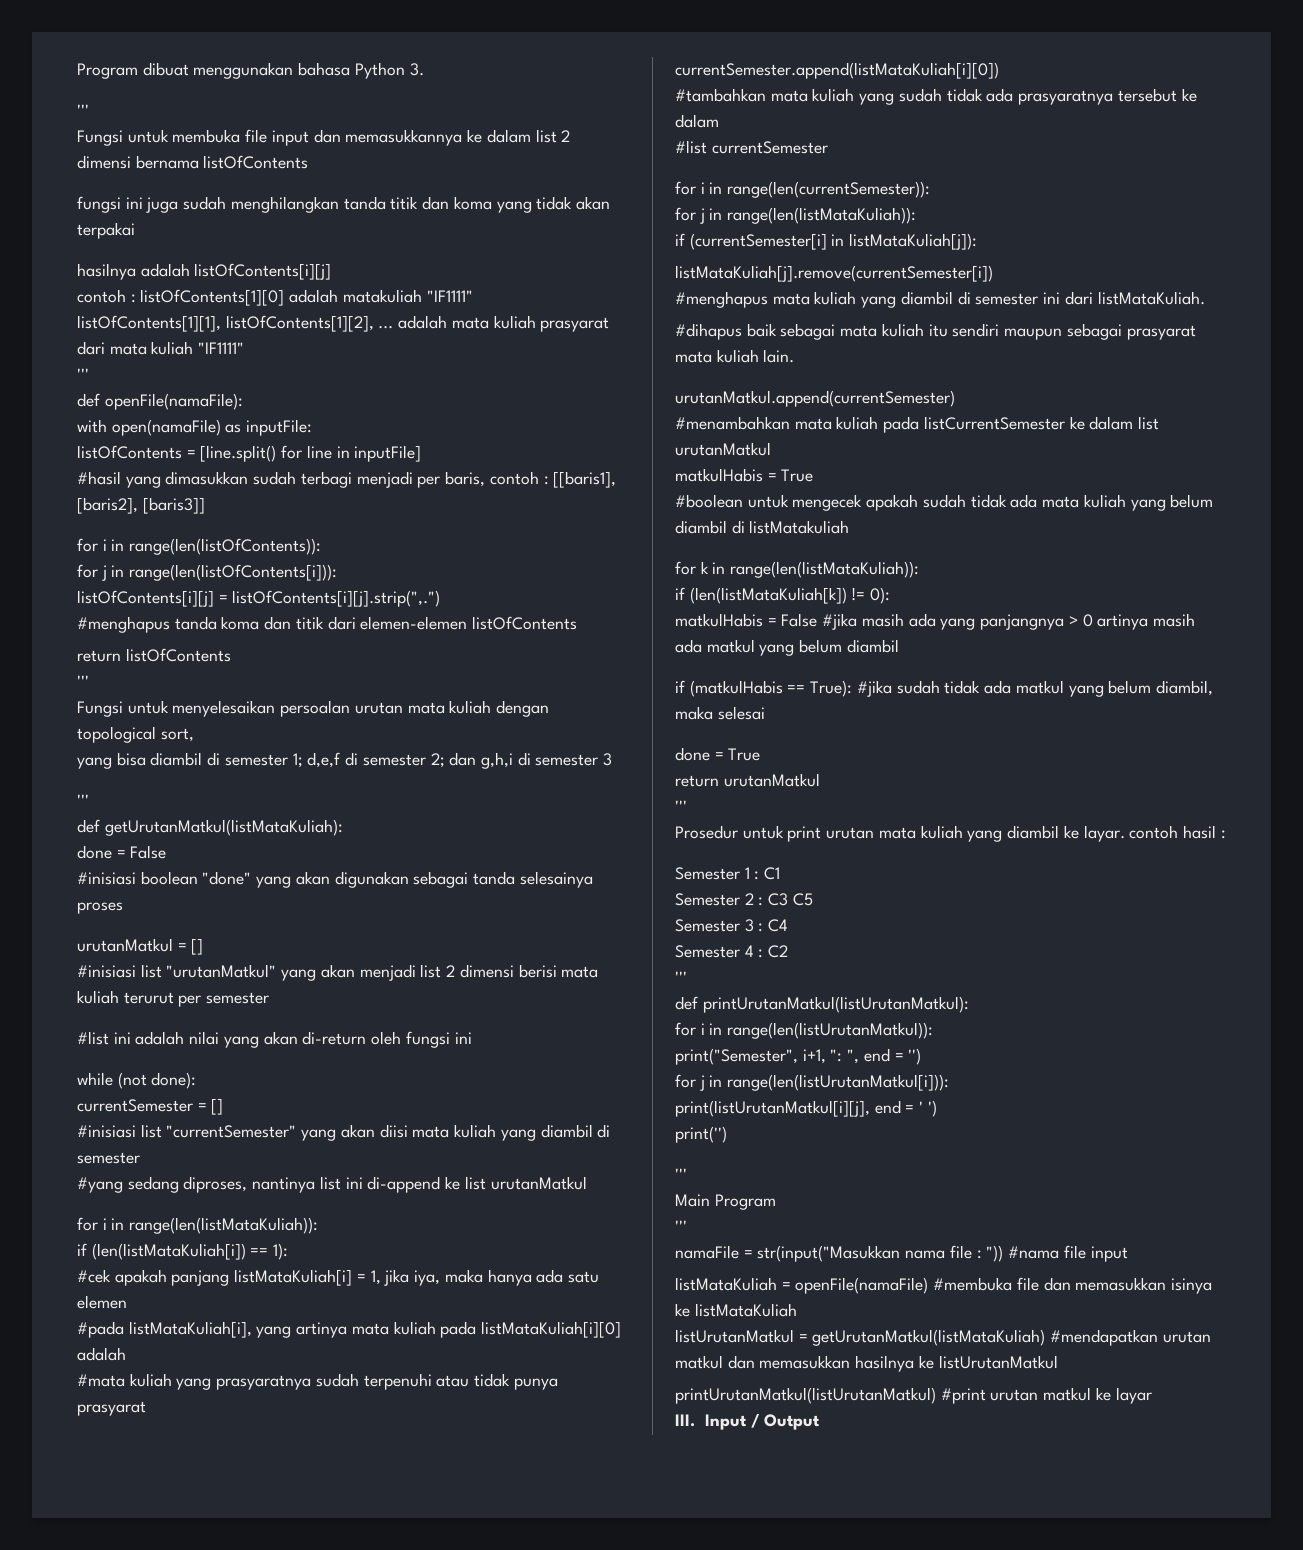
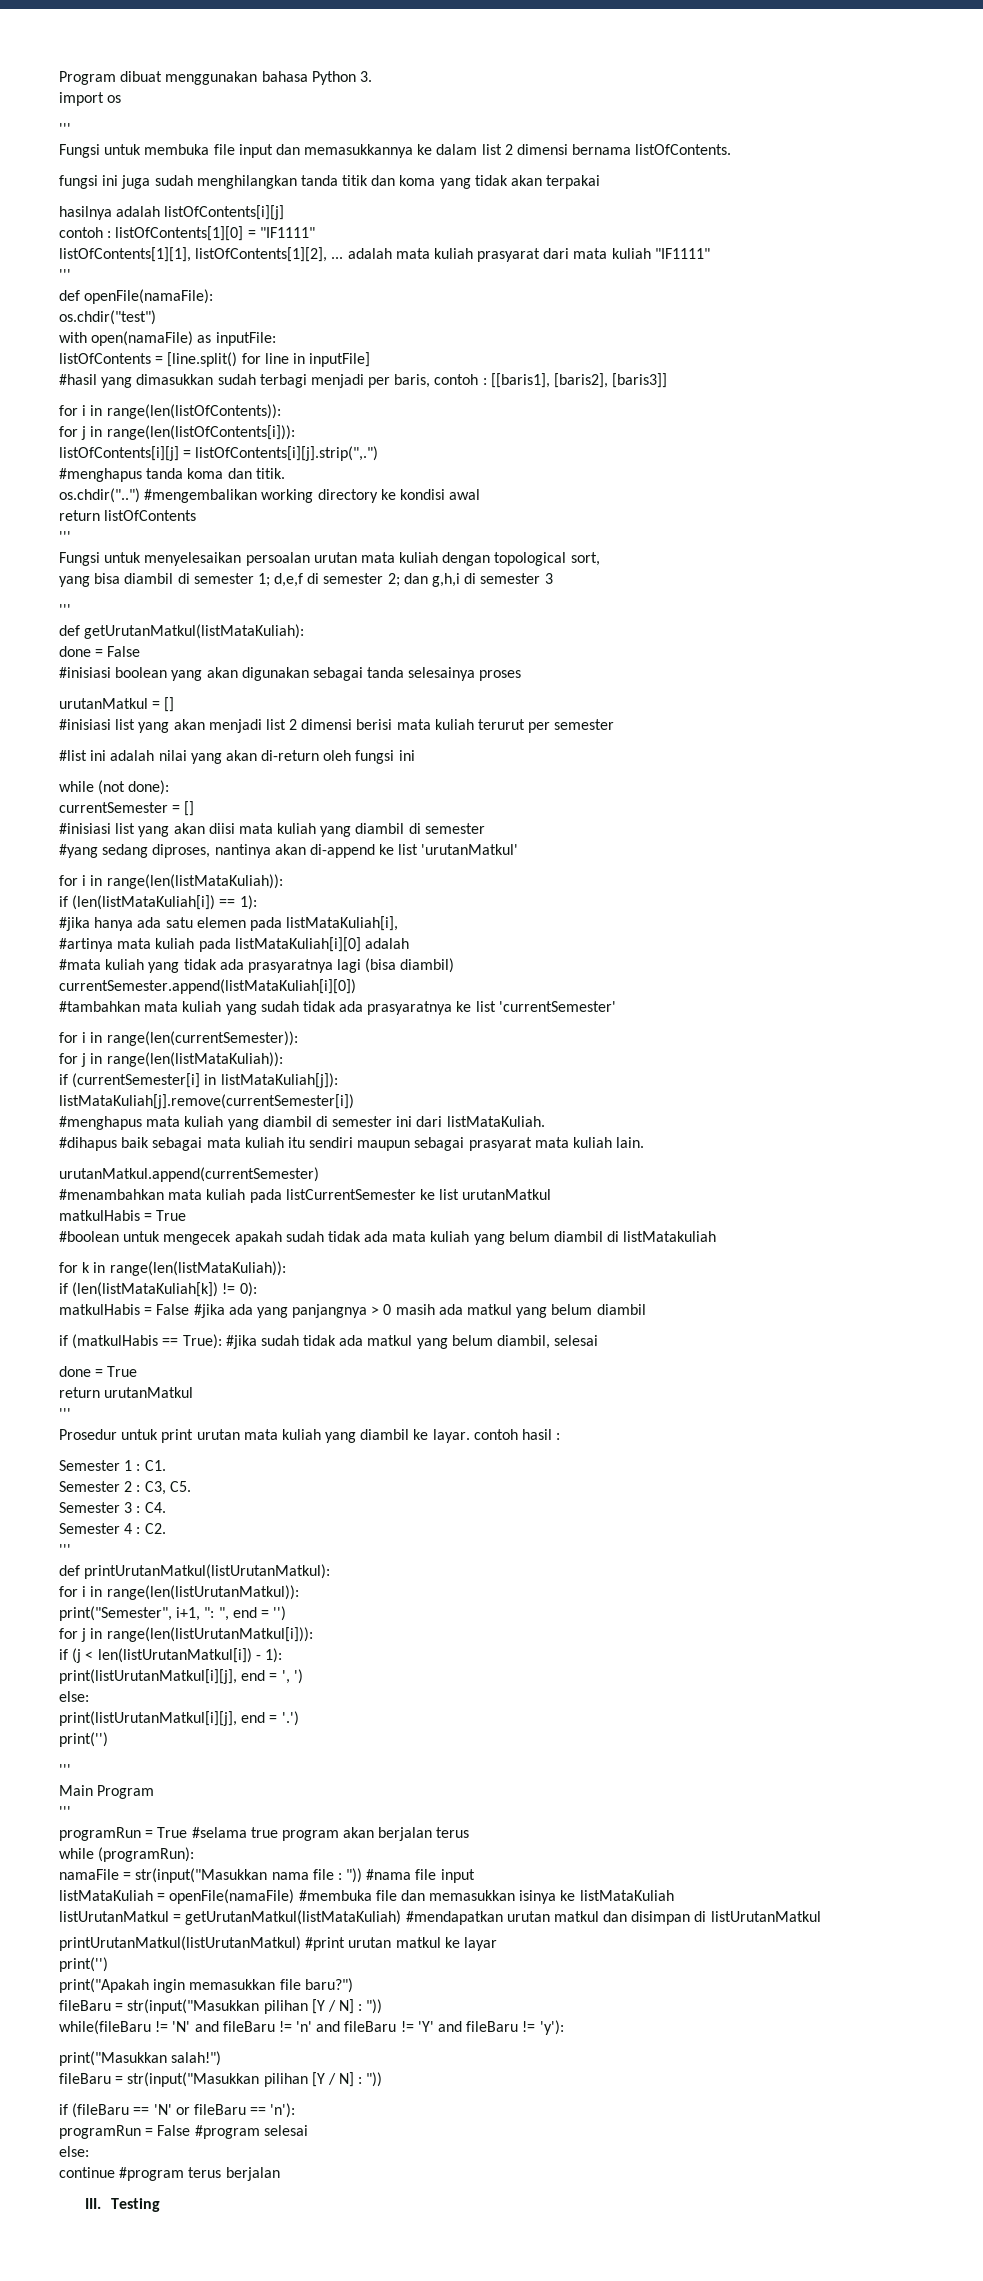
(424, 69) none -> [59,92,122,106] // import os
[203,155,309,169] listOfContents -> [635,144,732,155] listOfContents.
[289,289,422,303] adalah matakuliah -> [247,230,256,238] =
(243, 401) none -> [59,310,156,325] // os.chdir("test")
[295,616,578,630] titik dari elemen-elemen listOfContents -> [255,468,285,479] [59,488,481,503] titik. // os.chdir("..") #mengembalikan working directory ke kondisi awal
[202,871,252,885] "done" -> (168, 672) none
[166,964,277,978] "urutanMatkul" -> (136, 724) none
[166,1125,297,1138] "currentSemester" -> (136, 828) none
[319,1176,363,1190] list ini -> [274,844,306,855] akan
[490,1176,587,1190] urutanMatkul -> [421,844,519,855] 'urutanMatkul'
[77,1269,483,1286] #cek apakah panjang listMataKuliah[i] = 1, jika iya, maka -> [59,917,90,931] #jika
[77,1321,348,1338] // #pada listMataKuliah[i], yang artinya -> [249,916,399,931] [59,938,113,952] pada listMataKuliah[i], // #artinya
[216,1373,558,1390] [77,1401,146,1416] prasyaratnya sudah terpenuhi atau tidak punya prasyarat -> [183,958,455,973] tidak ada prasyaratnya lagi (bisa diambil)
[1117,88,1197,102] [675,114,719,128] [675,140,828,154] tersebut ke dalam // #list currentSemester -> [456,1001,616,1012] ke list 'currentSemester'
[1089,416,1134,430] dalam -> (435, 1194) none
[861,613,904,627] masih -> (225, 1311) none
[1097,614,1149,630] artinya -> (392, 1309) none
[675,706,713,720] maka -> (551, 1342) none
[764,867,781,880] C1 -> [144,1460,166,1471] C1.
[768,893,813,906] C3 C5 -> [144,1481,191,1495] C3, C5.
[768,919,789,932] C4 -> [144,1502,166,1513] C4.
[768,945,789,958] C2 -> [144,1523,166,1534] C2.
[675,1100,924,1117] // print(listUrutanMatkul[i][j], end = ' -> [59,1648,282,1663] [59,1669,290,1684] // if (j < len(listUrutanMatkul[i]) - 1): // print(listUrutanMatkul[i][j], end = ',
(937, 1108) none -> [59,1691,89,1702] [59,1711,299,1726] // else: // print(listUrutanMatkul[i][j], end = '.')
(687, 1226) none -> [59,1827,470,1841] [59,1847,195,1862] // programRun = True #selama true program akan berjalan terus // while (programRun):
[759,1355,934,1372] memasukkan hasilnya ke -> [631,1911,707,1925] disimpan di
[675,1413,821,1430] III. Input / Output -> [59,1957,108,1972] [59,1978,353,1993] [59,1999,383,2014] [59,2020,564,2035] [59,2051,222,2066] [59,2072,383,2087] [59,2103,296,2118] [59,2125,308,2139] [59,2146,89,2157] [59,2167,280,2181] [84,2198,160,2212] print('') // print("Apakah ingin memasukkan file baru?") // fileBaru = str(input("Masukkan pilihan [Y / N] : ")) // while(fileBaru != 'N' and fileBaru != 'n' and fileBaru != 'Y' and fileBaru != 'y'): // print("Masukkan salah!") // fileBaru = str(input("Masukkan pilihan [Y / N] : ")) // if (fileBaru == 'N' or fileBaru == 'n'): // programRun = False #program selesai // else: // continue #program terus berjalan // III. Testing

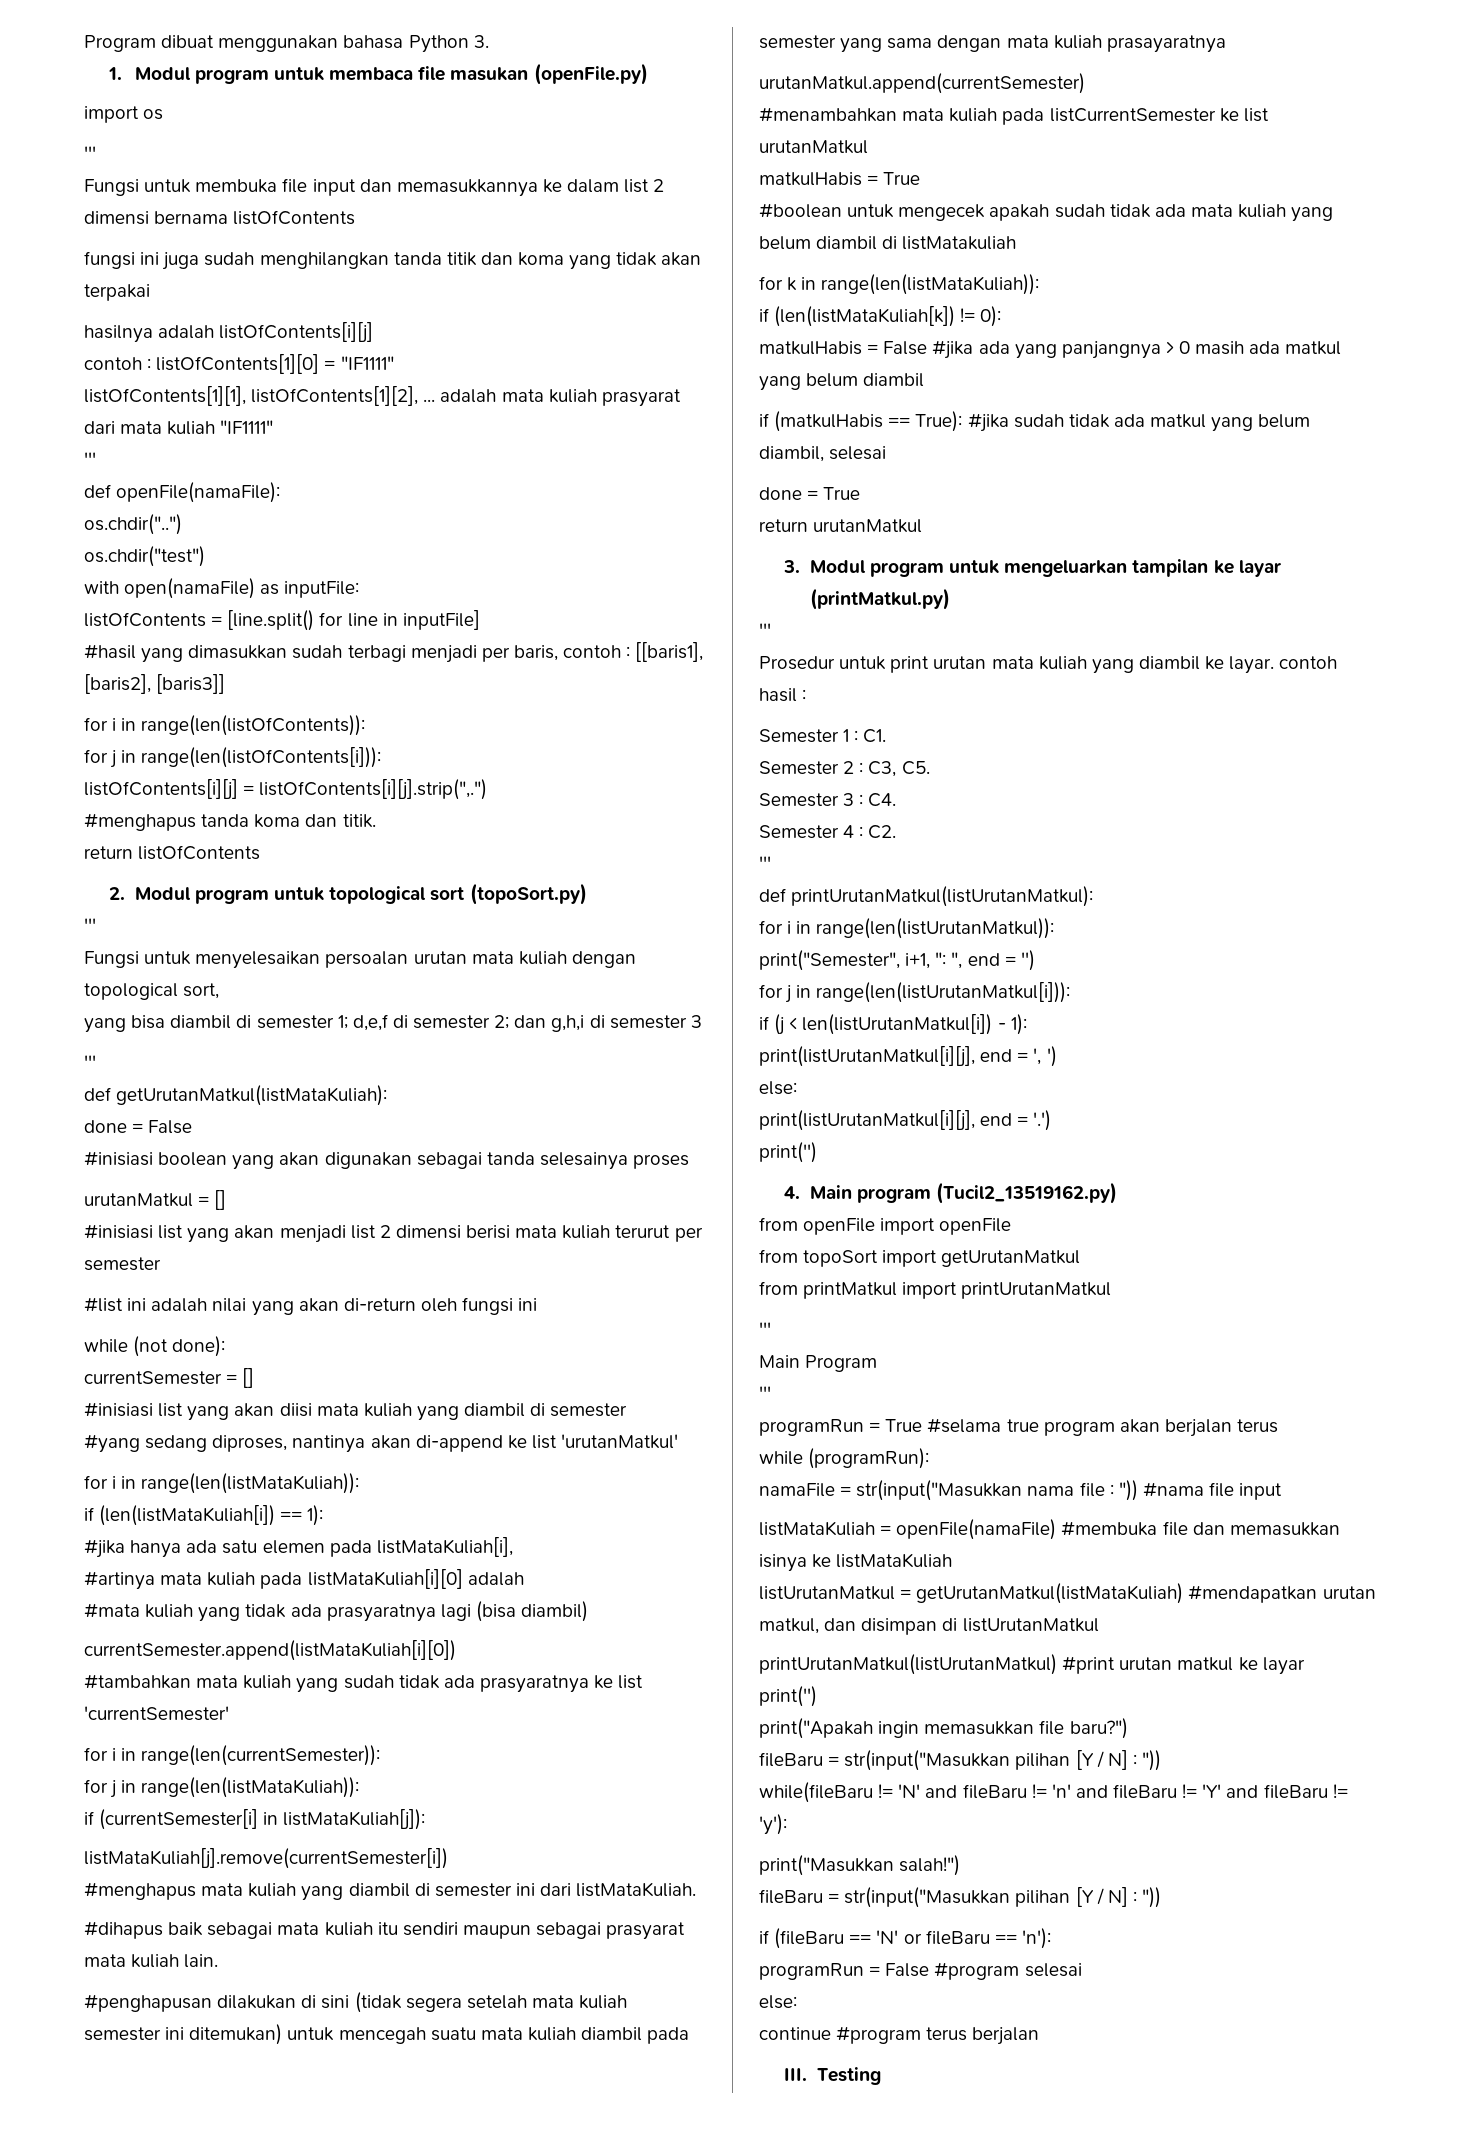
(372, 76) none -> [108,63,648,85] // 1. Modul program untuk membaca file masukan (openFile.py)
[635,144,732,155] listOfContents. -> [233,210,356,225] listOfContents
(214, 296) none -> [84,514,182,535] // os.chdir("..")
[59,488,481,503] [59,510,197,521] os.chdir("..") #mengembalikan working directory ke kondisi awal // return listOfContents -> [84,845,261,860] [109,883,587,905] return listOfContents // 2. Modul program untuk topological sort (topoSort.py)
(645, 1142) none -> [84,1992,628,2013] [84,2024,690,2045] [759,35,1226,53] // #penghapusan dilakukan di sini (tidak segera setelah mata kuliah semester ini ditemukan) untuk mencegah suatu mata kuliah diambil pada semester yang sama dengan mata kuliah prasayaratnya
(194, 1392) none -> [783,559,1281,577] [809,588,950,610] // 3. Modul program untuk mengeluarkan tampilan ke layar (printMatkul.py)
(108, 1739) none -> [784,1182,1118,1204] [759,1217,1012,1235] [759,1249,1081,1267] [759,1281,1112,1299] // 4. Main program (Tucil2_13519162.py) // from openFile import openFile // from topoSort import getUrutanMatkul // from printMatkul import printUrutanMatkul
[553,1911,599,1922] matkul -> [759,1618,819,1634] matkul,

